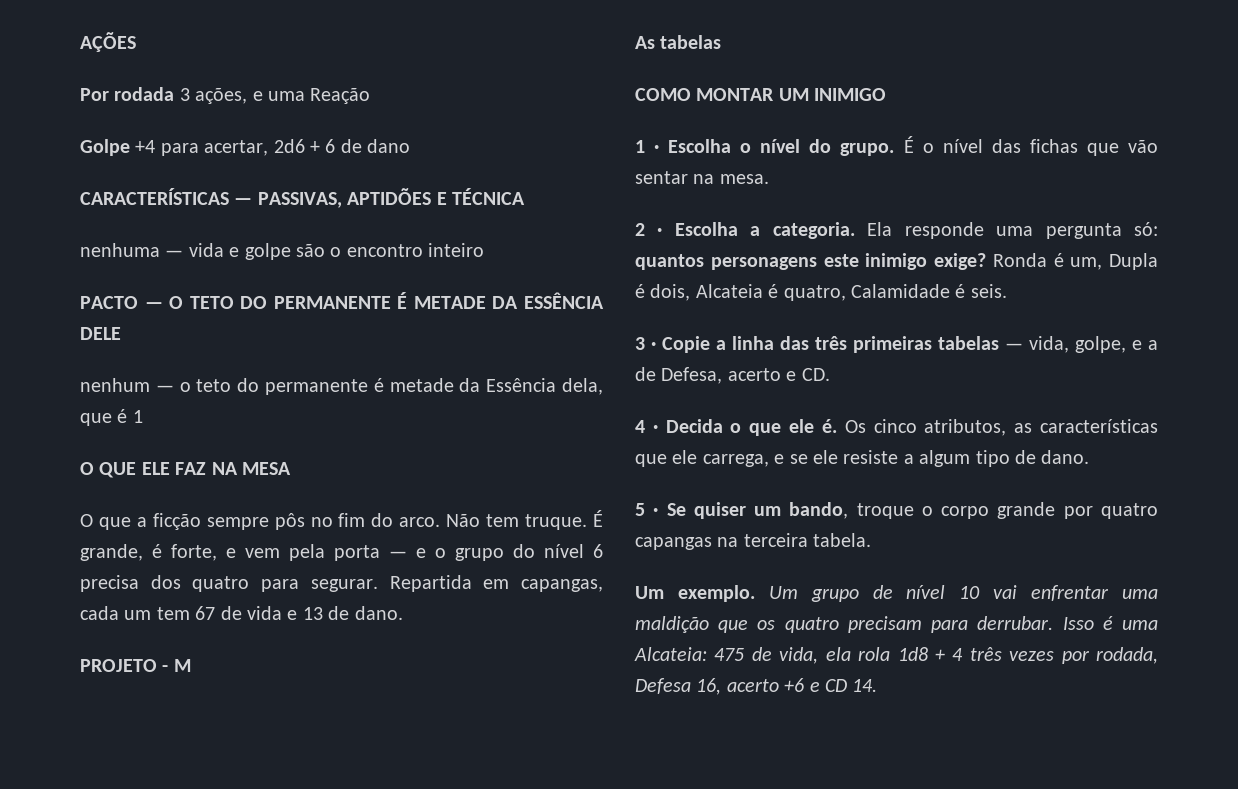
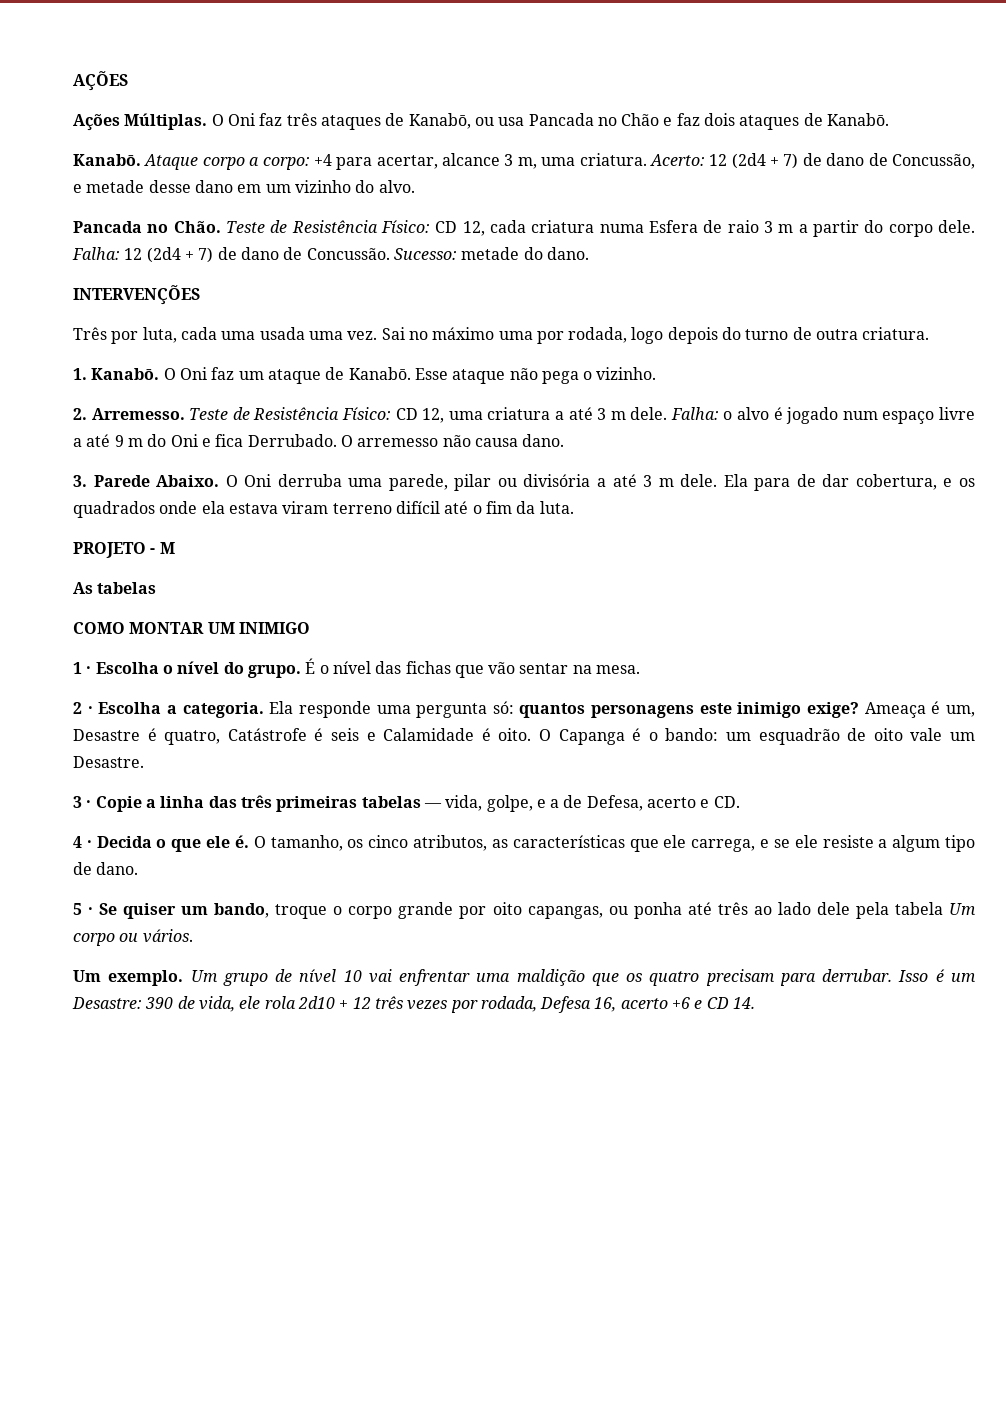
[80,87,371,104] [80,139,411,156] [80,188,525,208] [80,243,485,260] [80,292,604,309] [80,327,121,340] [80,378,603,395] [80,409,143,426] [80,462,291,478] [80,510,603,530] [80,544,603,561] [80,575,603,592] [80,606,403,620] Por rodada 3 ações, e uma Reação // Golpe +4 para acertar, 2d6 + 6 de dano // CARACTERÍSTICAS — PASSIVAS, APTIDÕES E TÉCNICA // nenhuma — vida e golpe são o encontro inteiro // PACTO — O TETO DO PERMANENTE É METADE DA ESSÊNCIA DELE // nenhum — o teto do permanente é metade da Essência dela, que é 1 // O QUE ELE FAZ NA MESA // O que a ficção sempre pôs no fim do arco. Não tem truque. É grande, é forte, e vem pela porta — e o grupo do nível 6 precisa dos quatro para segurar. Repartida em capangas, cada um tem 67 de vida e 13 de dano. -> [73,113,890,131] [73,153,976,170] [73,180,415,193] [73,220,976,237] [72,247,589,263] [73,285,200,305] [73,327,930,344] [73,367,657,384] [73,407,976,424] [73,434,565,447] [73,474,975,491] [73,501,574,518] Ações Múltiplas. O Oni faz três ataques de Kanabō, ou usa Pancada no Chão e faz dois ataques de Kanabō. // Kanabō. Ataque corpo a corpo: +4 para acertar, alcance 3 m, uma criatura. Acerto: 12 (2d4 + 7) de dano de Concussão, e metade desse dano em um vizinho do alvo. // Pancada no Chão. Teste de Resistência Físico: CD 12, cada criatura numa Esfera de raio 3 m a partir do corpo dele. Falha: 12 (2d4 + 7) de dano de Concussão. Sucesso: metade do dano. // INTERVENÇÕES // Três por luta, cada uma usada uma vez. Sai no máximo uma por rodada, logo depois do turno de outra criatura. // 1. Kanabō. O Oni faz um ataque de Kanabō. Esse ataque não pega o vizinho. // 2. Arremesso. Teste de Resistência Físico: CD 12, uma criatura a até 3 m dele. Falha: o alvo é jogado num espaço livre a até 9 m do Oni e fica Derrubado. O arremesso não causa dano. // 3. Parede Abaixo. O Oni derruba uma parede, pilar ou divisória a até 3 m dele. Ela para de dar cobertura, e os quadrados onde ela estava viram terreno difícil até o fim da luta.
[992,253,1047,267] Ronda -> [864,702,926,718] Ameaça
[1109,253,1158,270] [635,284,1007,301] Dupla é dois, Alcateia é quatro, Calamidade é seis. -> [73,728,976,745] [73,756,144,768] Desastre é quatro, Catástrofe é seis e Calamidade é oito. O Capanga é o bando: um esquadrão de oito vale um Desastre.
[844,420,866,433] Os -> [253,835,364,851] O tamanho, os
[1101,503,1158,519] [635,533,872,550] quatro capangas na terceira tabela. -> [492,902,976,919] [73,929,193,946] oito capangas, ou ponha até três ao lado dele pela tabela Um corpo ou vários.
[1122,620,1158,630] [634,647,964,664] uma Alcateia: 475 de vida, ela rola 1d8 + 4 -> [951,973,977,982] [72,996,371,1012] um Desastre: 390 de vida, ele rola 2d10 + 12

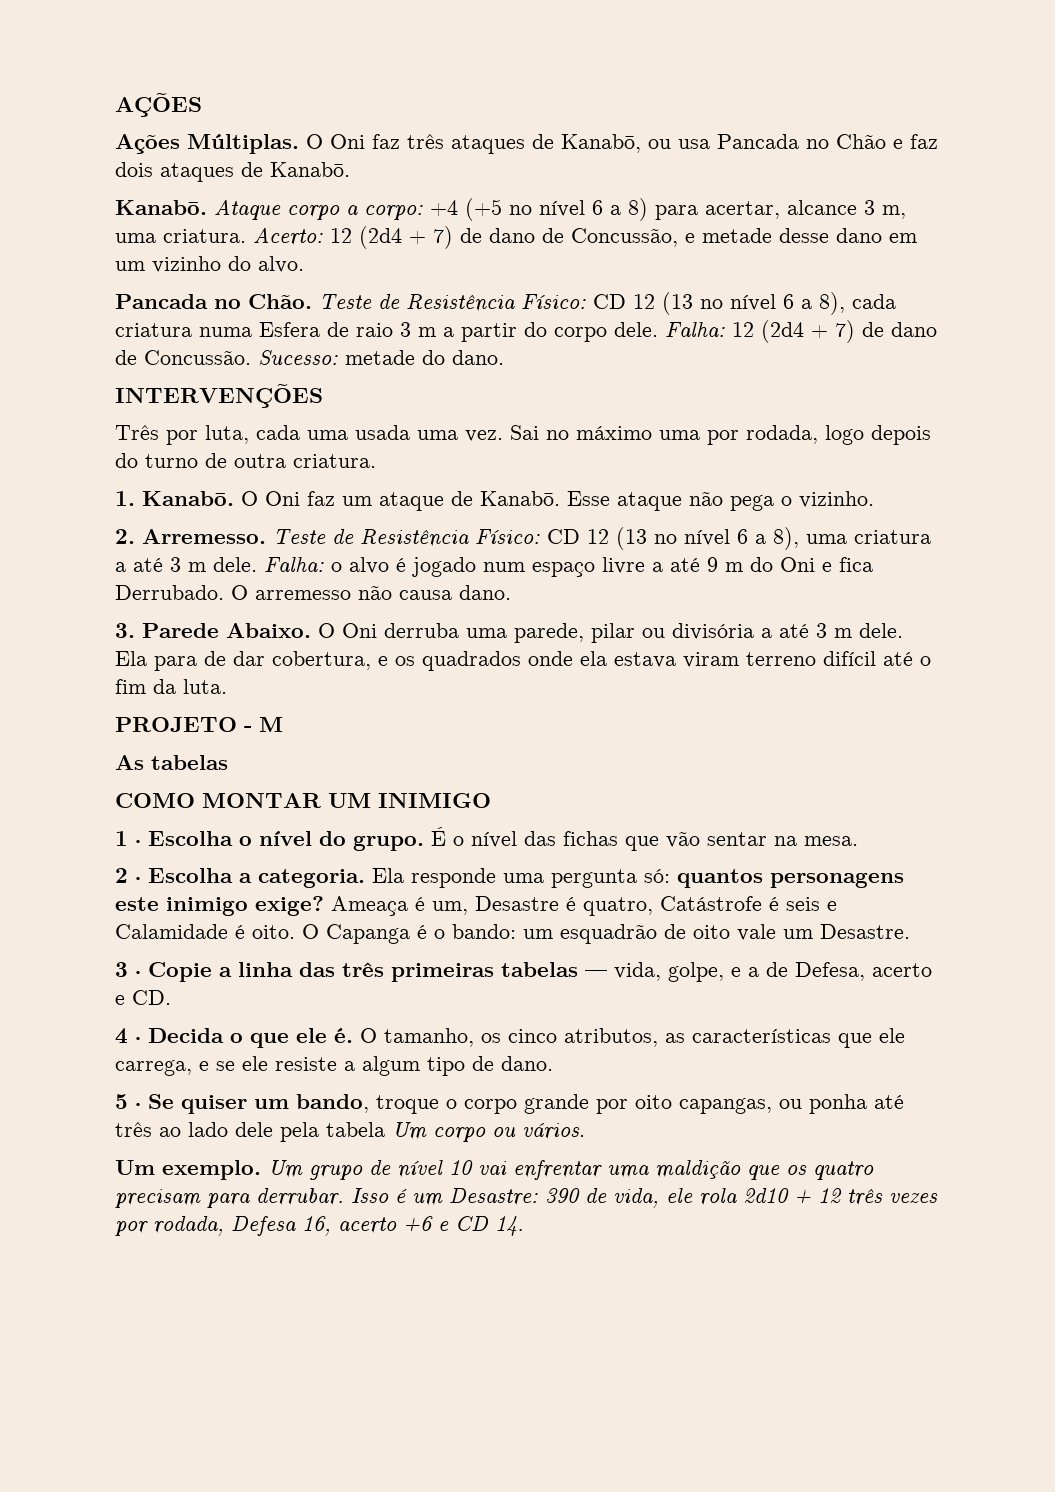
(332, 160) none -> [465,198,648,221] (+5 no nível 6 a 8)
[462,221,485,236] 12, -> [633,292,845,315] 12 (13 no nível 6 a 8),
[422,408,445,423] 12, -> [587,527,799,550] 12 (13 no nível 6 a 8),

